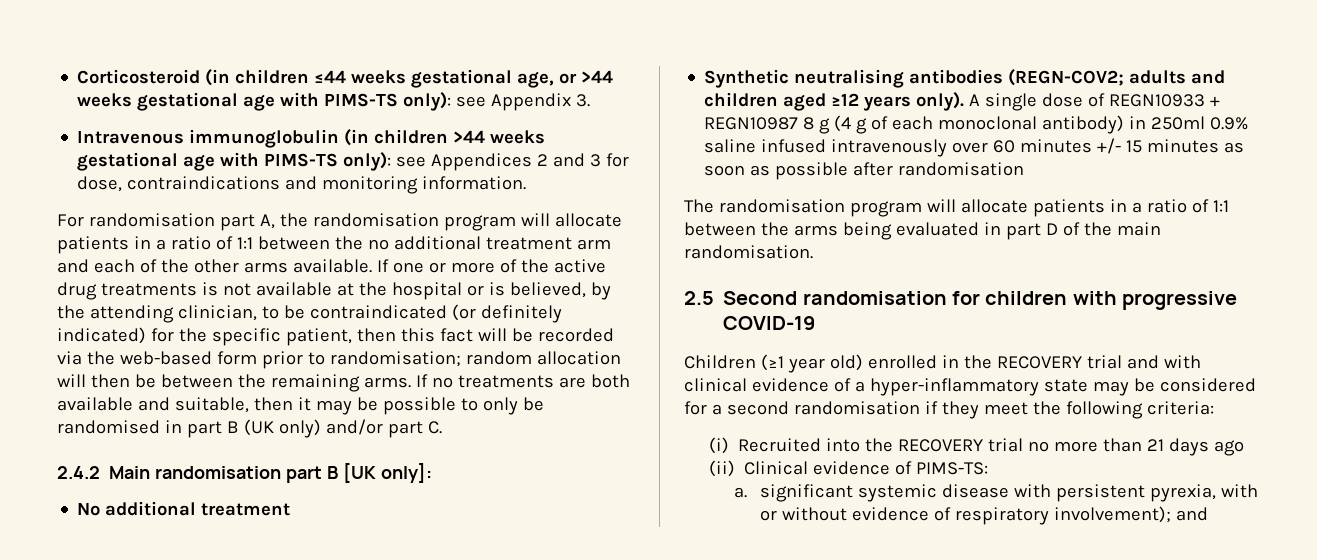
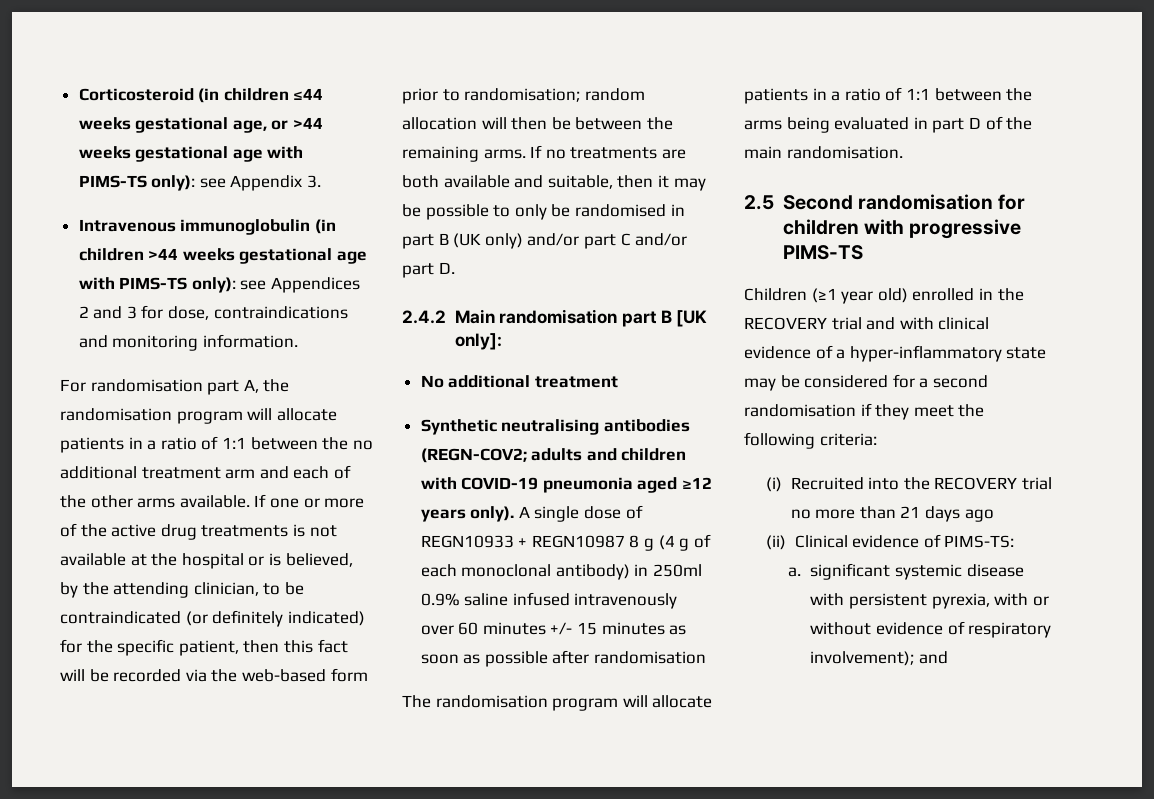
[427,421,442,434] C. -> [620,233,688,246] [402,262,455,278] C and/or part D.
(779, 99) none -> [420,477,633,493] with COVID-19 pneumonia
[723,316,816,330] COVID-19 -> [782,245,863,260] PIMS-TS

